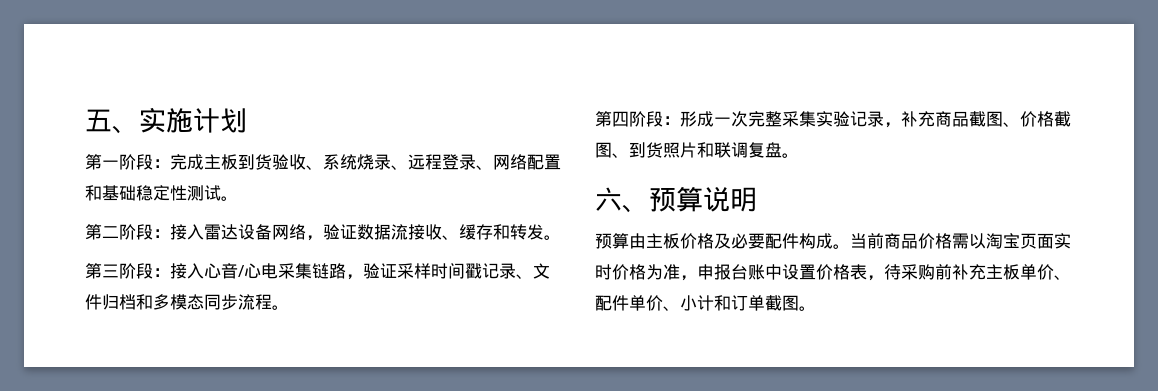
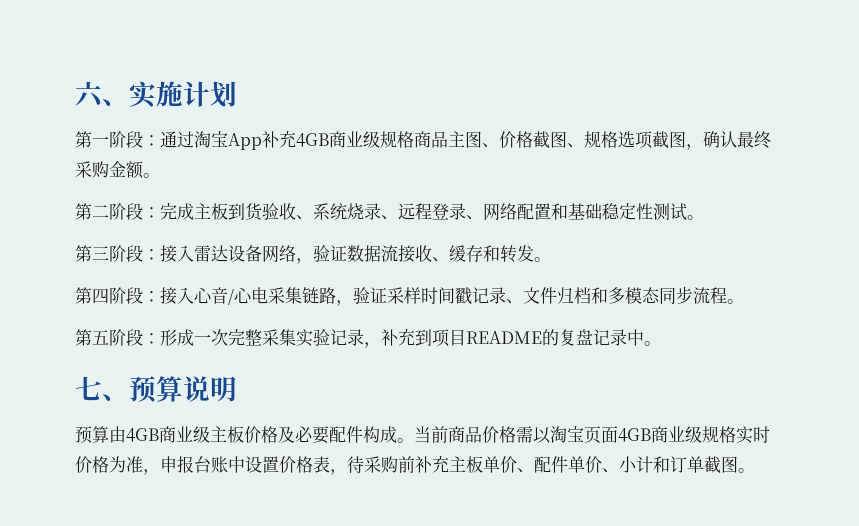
[85,109,112,132] 五 -> [75,81,104,108] 六
(170, 163) none -> [160,130,771,150] [75,161,160,179] [75,203,160,220] 通过淘宝App补充4GB商业级规格商品主图、价格截图、规格选项截图，确认最终采购金额。 // 第二阶段：
[102,226,119,238] 二 -> [92,246,109,260] 三
[102,264,119,278] 三 -> [92,288,109,304] 四
[612,111,629,127] 四 -> [92,330,109,345] 五
[935,111,1071,127] [595,142,799,158] [595,187,622,211] 商品截图、价格截图、到货照片和联调复盘。 // 六 -> [415,329,661,347] [75,376,102,401] 到项目README的复盘记录中。 // 七
(646, 241) none -> [126,426,210,443] 4GB商业级
(1054, 241) none -> [618,426,736,443] 4GB商业级规格

